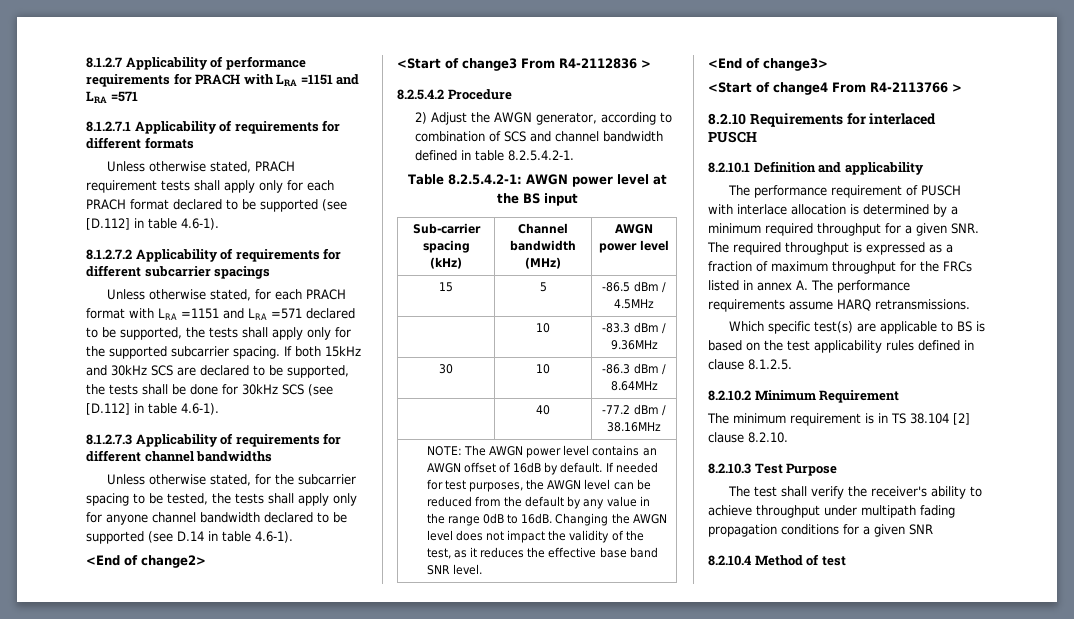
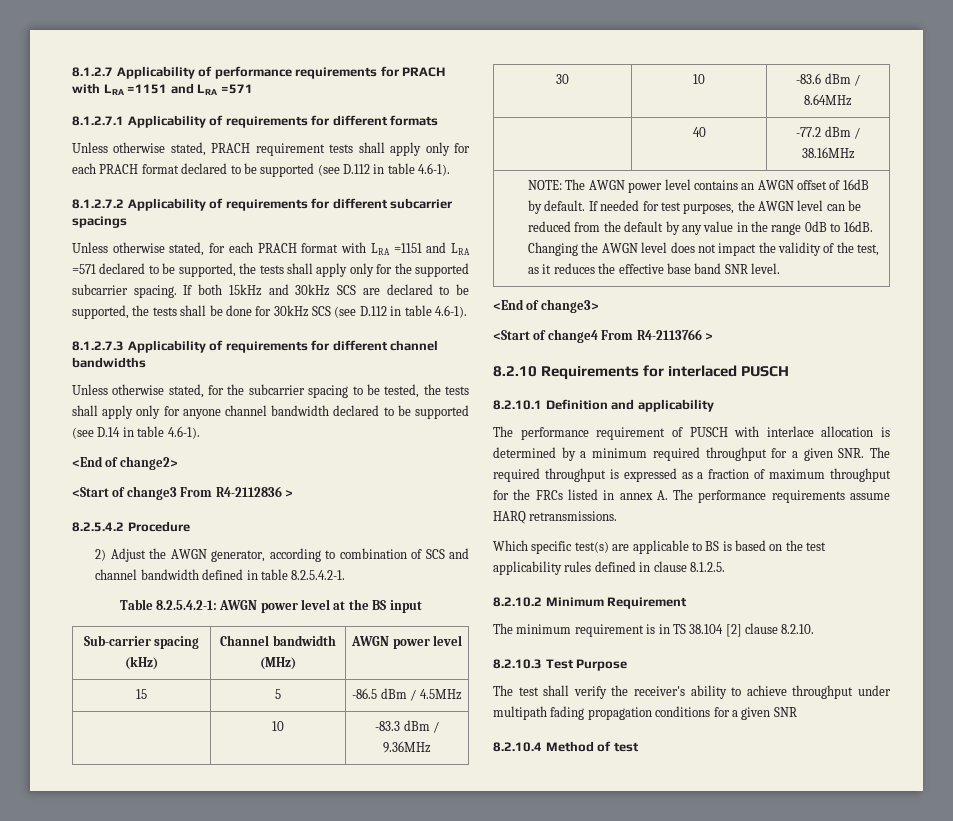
[86,218,130,230] [D.112] -> [343,164,370,174] D.112
[86,403,130,415] [D.112] -> [359,306,387,316] D.112
[602,364,631,374] -86.3 -> [796,73,822,84] -83.6

